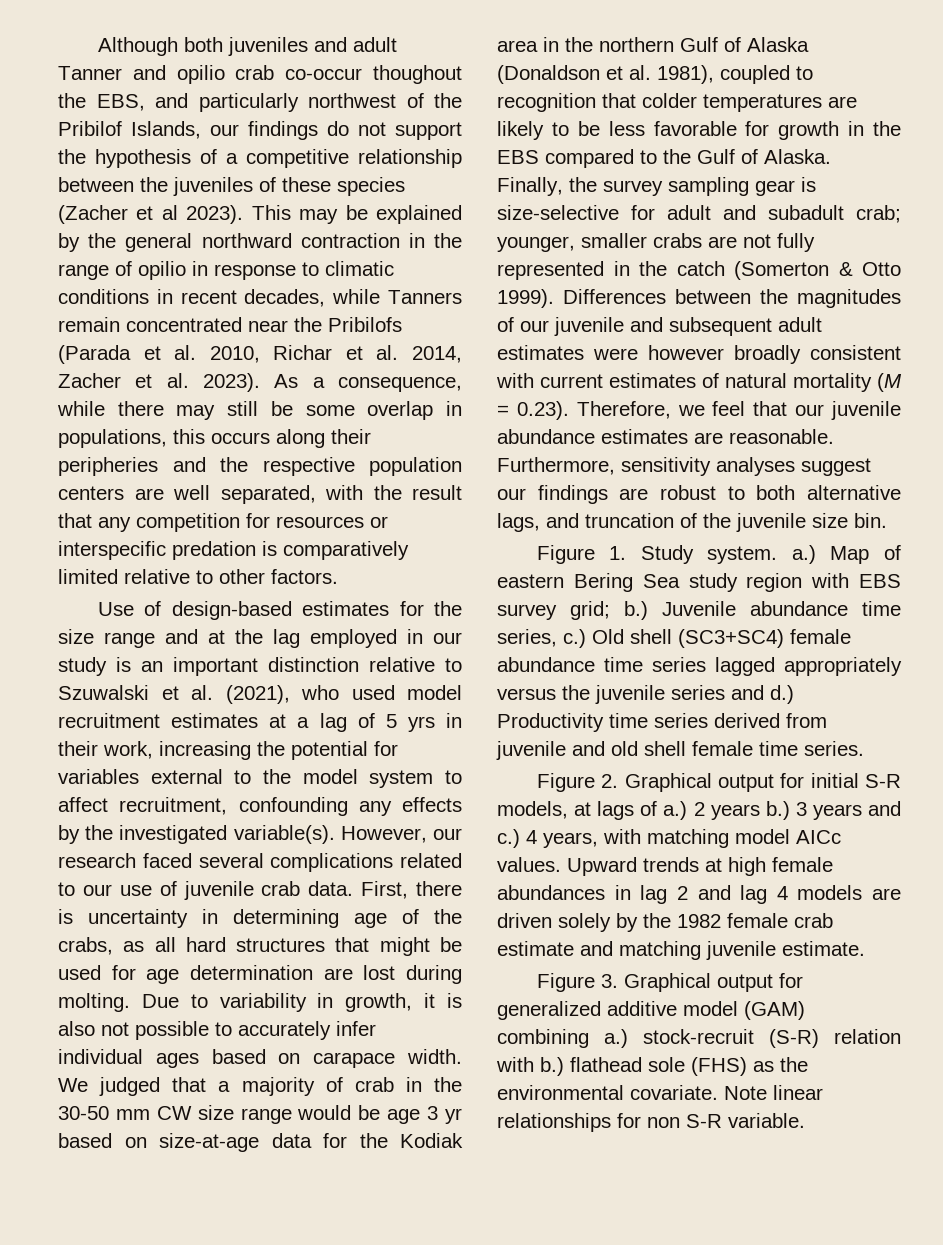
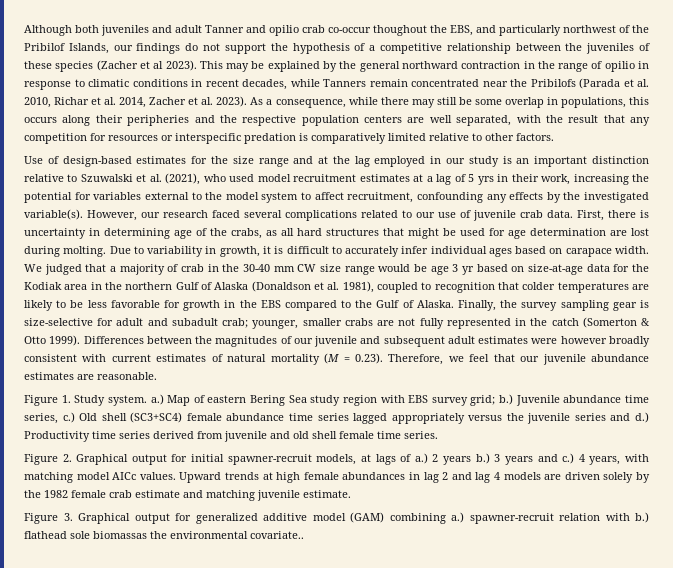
[58,1021,209,1040] also not possible -> [286,246,329,254] difficult
[58,1106,109,1120] 30-50 -> [242,264,270,272] 30-40
[497,457,871,476] [497,485,901,504] [497,513,887,532] Furthermore, sensitivity analyses suggest our findings are robust to both alternative lags, and truncation of the juvenile size bin. -> (157, 376) none
[865,774,901,788] S-R -> [227,454,312,465] spawner-recruit
[643,1029,819,1048] stock-recruit (S-R) -> [469,513,554,524] spawner-recruit
[691,1057,808,1076] [497,1085,823,1100] [497,1113,805,1132] (FHS) as the environmental covariate. Note linear relationships for non S-R variable. -> [93,531,304,539] biomassas the environmental covariate..

